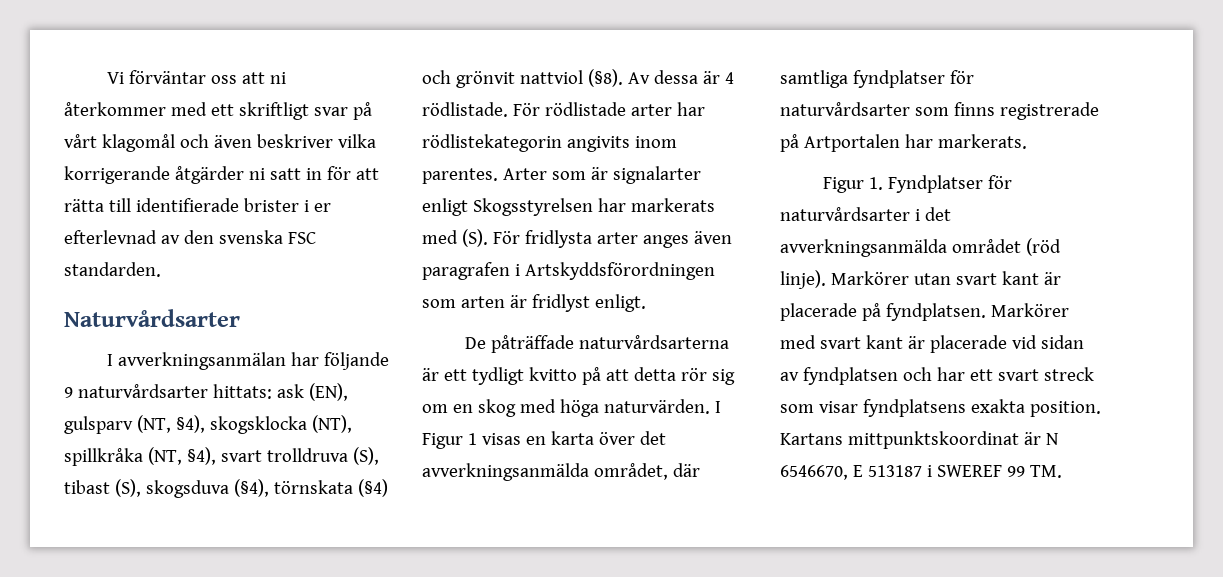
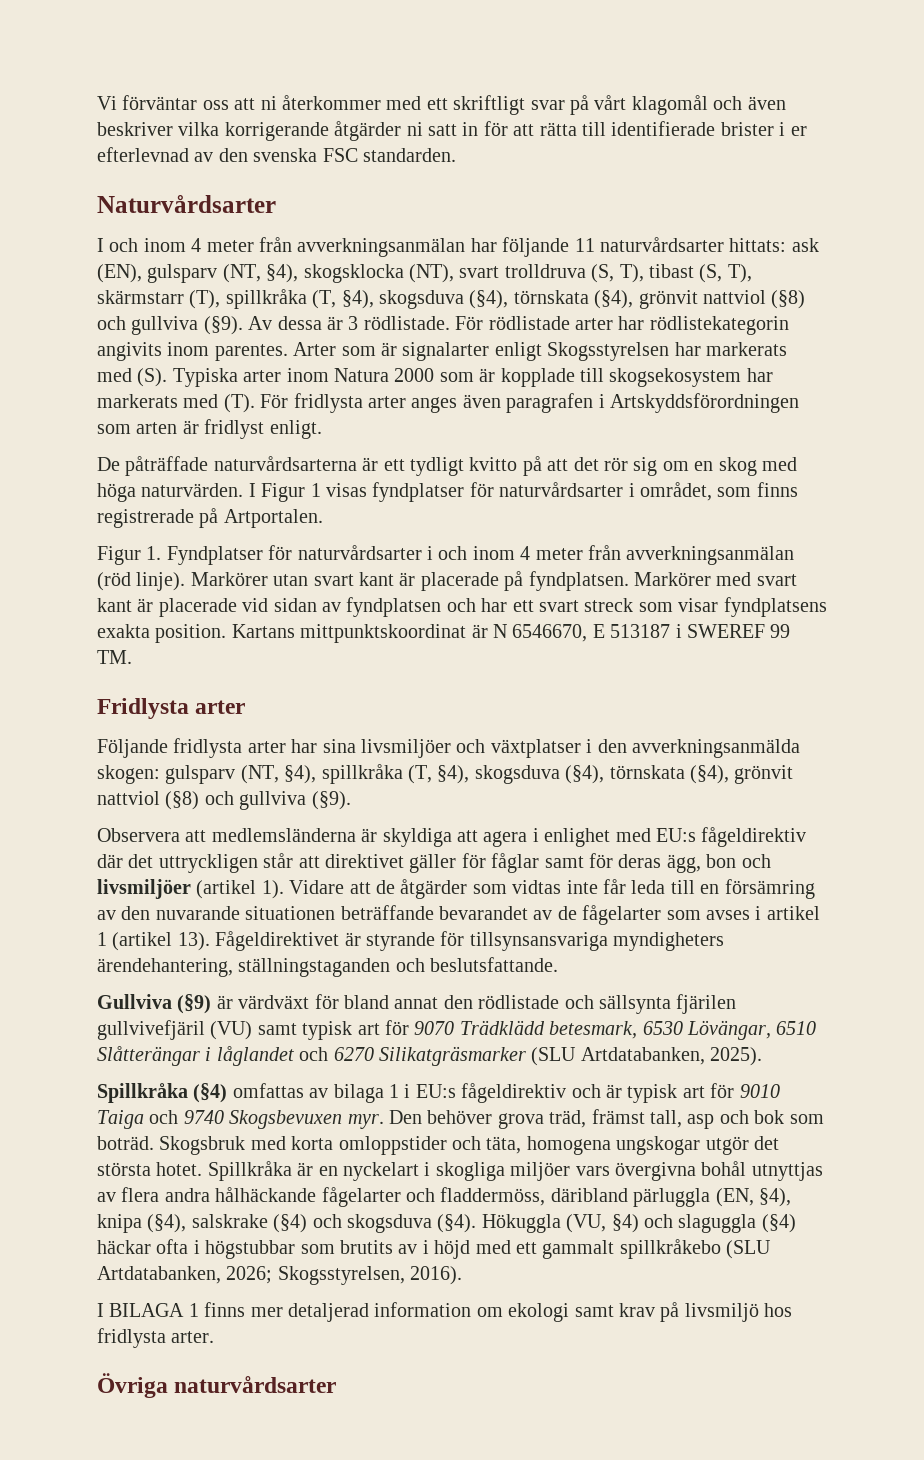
(114, 360) none -> [109,237,292,252] och inom 4 meter från
[64,387,73,398] 9 -> [574,238,595,252] 11
[64,447,379,466] [64,479,388,498] [422,69,623,88] spillkråka (NT, §4), svart trolldruva (S), tibast (S), skogsduva (§4), törnskata (§4) och grönvit nattviol (§8). -> [459,264,752,283] [97,289,806,309] [97,316,243,335] svart trolldruva (S, T), tibast (S, T), skärmstarr (T), spillkråka (T, §4), skogsduva (§4), törnskata (§4), grönvit nattviol (§8) och gullviva (§9).
[724,72,734,84] 4 -> [348,316,359,330] 3
(488, 238) none -> [172,368,773,387] [97,394,255,413] Typiska arter inom Natura 2000 som är kopplade till skogsekosystem har markerats med (T).
[633,367,676,381] detta -> [573,457,599,471] det
[525,431,666,445] [422,463,700,481] [780,70,848,88] en karta över det avverkningsanmälda området, där samtliga -> (367, 490) none
(910, 109) none -> [628,482,712,501] i området,
[803,134,1027,152] Artportalen har markerats. -> [223,509,323,528] Artportalen.
[924,207,951,221] [780,239,1021,257] det avverkningsanmälda området -> [438,545,795,565] och inom 4 meter från avverkningsanmälan
(1062, 471) none -> [97,698,246,719] [97,738,800,758] [97,764,794,784] [97,791,351,810] [97,827,807,847] [97,853,771,873] [97,879,815,899] [97,905,820,925] [97,931,725,951] [97,957,559,977] [97,994,737,1014] [97,1020,817,1040] [97,1046,763,1066] [97,1083,780,1103] [97,1109,824,1129] [97,1136,779,1155] [97,1161,823,1181] [97,1187,791,1207] [97,1214,796,1233] [97,1239,772,1259] [97,1266,463,1285] [97,1302,793,1322] [97,1328,215,1348] [97,1373,337,1398] // Fridlysta arter // Följande fridlysta arter har sina livsmiljöer och växtplatser i den avverkningsanmälda skogen: gulsparv (NT, §4), spillkråka (T, §4), skogsduva (§4), törnskata (§4), grönvit nattviol (§8) och gullviva (§9). // Observera att medlemsländerna är skyldiga att agera i enlighet med EU:s fågeldirektiv där det uttryckligen står att direktivet gäller för fåglar samt för deras ägg, bon och livsmiljöer (artikel 1). Vidare att de åtgärder som vidtas inte får leda till en försämring av den nuvarande situationen beträffande bevarandet av de fågelarter som avses i artikel 1 (artikel 13). Fågeldirektivet är styrande för tillsynsansvariga myndigheters ärendehantering, ställningstaganden och beslutsfattande. // Gullviva (§9) är värdväxt för bland annat den rödlistade och sällsynta fjärilen gullvivefjäril (VU) samt typisk art för 9070 Trädklädd betesmark, 6530 Lövängar, 6510 Slåtterängar i låglandet och 6270 Silikatgräsmarker (SLU Artdatabanken, 2025). // Spillkråka (§4) omfattas av bilaga 1 i EU:s fågeldirektiv och är typisk art för 9010 Taiga och 9740 Skogsbevuxen myr. Den behöver grova träd, främst tall, asp och bok som boträd. Skogsbruk med korta omloppstider och täta, homogena ungskogar utgör det största hotet. Spillkråka är en nyckelart i skogliga miljöer vars övergivna bohål utnyttjas av flera andra hålhäckande fågelarter och fladdermöss, däribland pärluggla (EN, §4), knipa (§4), salskrake (§4) och skogsduva (§4). Hökuggla (VU, §4) och slaguggla (§4) häckar ofta i högstubbar som brutits av i höjd med ett gammalt spillkråkebo (SLU Artdatabanken, 2026; Skogsstyrelsen, 2016). // I BILAGA 1 finns mer detaljerad information om ekologi samt krav på livsmiljö hos fridlysta arter. // Övriga naturvårdsarter

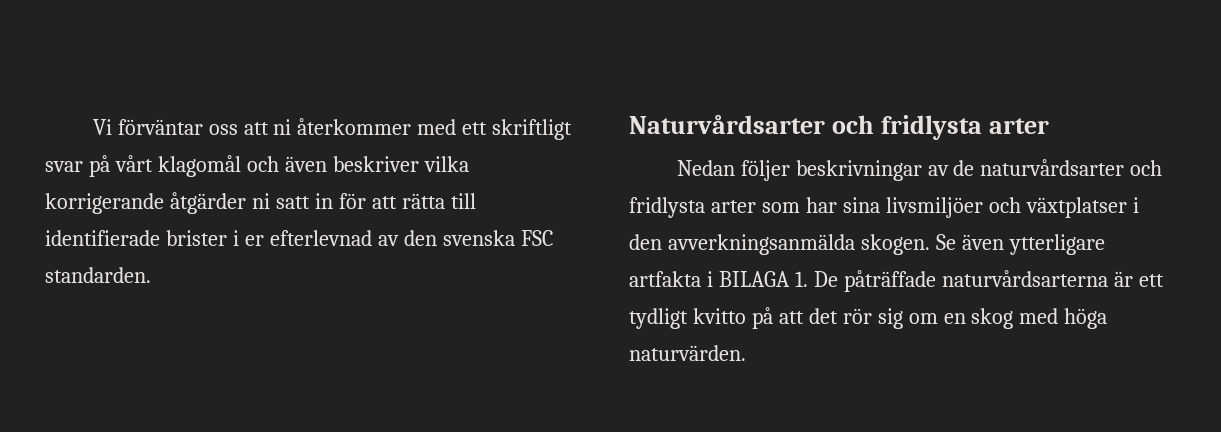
[97,237,819,257] [97,264,752,283] [97,289,806,309] [97,316,789,335] [97,342,787,361] [97,368,773,387] [97,393,799,413] [97,419,322,439] // I och inom 4 meter från avverkningsanmälan har följande 11 naturvårdsarter hittats: ask (EN), gulsparv (NT, §4), skogsklocka (NT), svart trolldruva (S, T), tibast (S, T), skärmstarr (T), spillkråka (T, §4), skogsduva (§4), törnskata (§4), grönvit nattviol (§8) och gullviva (§9). Av dessa är 3 rödlistade. För rödlistade arter har rödlistekategorin angivits inom parentes. Arter som är signalarter enligt Skogsstyrelsen har markerats med (S). Typiska arter inom Natura 2000 som är kopplade till skogsekosystem har markerats med (T). För fridlysta arter anges även paragrafen i Artskyddsförordningen som arten är fridlyst enligt. // -> [831,115,1049,140] [676,159,1163,181] [629,197,1139,218] [629,234,1105,255] [629,271,808,287] och fridlysta arter // Nedan följer beskrivningar av de naturvårdsarter och fridlysta arter som har sina livsmiljöer och växtplatser i den avverkningsanmälda skogen. Se även ytterligare artfakta i BILAGA 1.
[248,482,798,502] [97,508,323,528] [97,545,795,565] [97,571,797,591] [97,597,827,617] [97,624,791,643] [97,650,132,664] [97,698,246,719] [97,738,800,758] [97,764,794,784] [97,791,351,810] [97,827,807,847] [97,853,771,873] [97,879,815,899] [97,905,820,925] [97,931,725,951] [97,957,559,977] [97,994,737,1014] [97,1020,817,1040] [97,1046,763,1066] [97,1083,780,1103] [97,1109,824,1129] [97,1136,779,1155] [97,1161,823,1181] [97,1187,791,1207] [97,1214,796,1233] [97,1239,772,1259] [97,1266,463,1285] [97,1302,793,1322] [97,1328,215,1348] [97,1373,337,1398] I Figur 1 visas fyndplatser för naturvårdsarter i området, som finns registrerade på Artportalen. // Figur 1. Fyndplatser för naturvårdsarter i och inom 4 meter från avverkningsanmälan (röd linje). Markörer utan svart kant är placerade på fyndplatsen. Markörer med svart kant är placerade vid sidan av fyndplatsen och har ett svart streck som visar fyndplatsens exakta position. Kartans mittpunktskoordinat är N 6546670, E 513187 i SWEREF 99 TM. // Fridlysta arter // Följande fridlysta arter har sina livsmiljöer och växtplatser i den avverkningsanmälda skogen: gulsparv (NT, §4), spillkråka (T, §4), skogsduva (§4), törnskata (§4), grönvit nattviol (§8) och gullviva (§9). // Observera att medlemsländerna är skyldiga att agera i enlighet med EU:s fågeldirektiv där det uttryckligen står att direktivet gäller för fåglar samt för deras ägg, bon och livsmiljöer (artikel 1). Vidare att de åtgärder som vidtas inte får leda till en försämring av den nuvarande situationen beträffande bevarandet av de fågelarter som avses i artikel 1 (artikel 13). Fågeldirektivet är styrande för tillsynsansvariga myndigheters ärendehantering, ställningstaganden och beslutsfattande. // Gullviva (§9) är värdväxt för bland annat den rödlistade och sällsynta fjärilen gullvivefjäril (VU) samt typisk art för 9070 Trädklädd betesmark, 6530 Lövängar, 6510 Slåtterängar i låglandet och 6270 Silikatgräsmarker (SLU Artdatabanken, 2025). // Spillkråka (§4) omfattas av bilaga 1 i EU:s fågeldirektiv och är typisk art för 9010 Taiga och 9740 Skogsbevuxen myr. Den behöver grova träd, främst tall, asp och bok som boträd. Skogsbruk med korta omloppstider och täta, homogena ungskogar utgör det största hotet. Spillkråka är en nyckelart i skogliga miljöer vars övergivna bohål utnyttjas av flera andra hålhäckande fågelarter och fladdermöss, däribland pärluggla (EN, §4), knipa (§4), salskrake (§4) och skogsduva (§4). Hökuggla (VU, §4) och slaguggla (§4) häckar ofta i högstubbar som brutits av i höjd med ett gammalt spillkråkebo (SLU Artdatabanken, 2026; Skogsstyrelsen, 2016). // I BILAGA 1 finns mer detaljerad information om ekologi samt krav på livsmiljö hos fridlysta arter. // Övriga naturvårdsarter -> (746, 353) none

